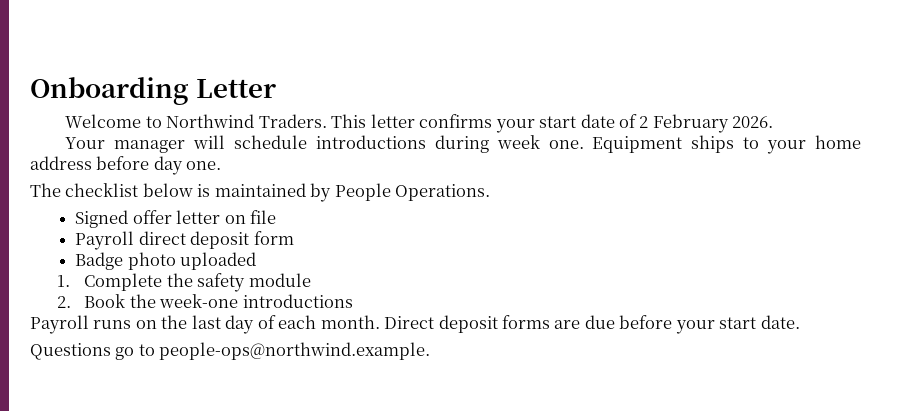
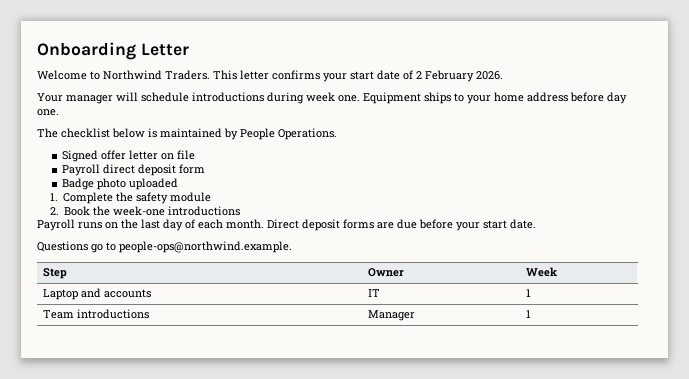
(431, 351) none -> [42,268,67,279] [367,268,404,277] [525,267,557,277] [42,288,151,300] [367,289,380,297] [525,289,531,297] [42,309,149,319] [367,310,415,321] [525,310,531,318] // Step | Owner | Week // Laptop and accounts | IT | 1 // Team introductions | Manager | 1

